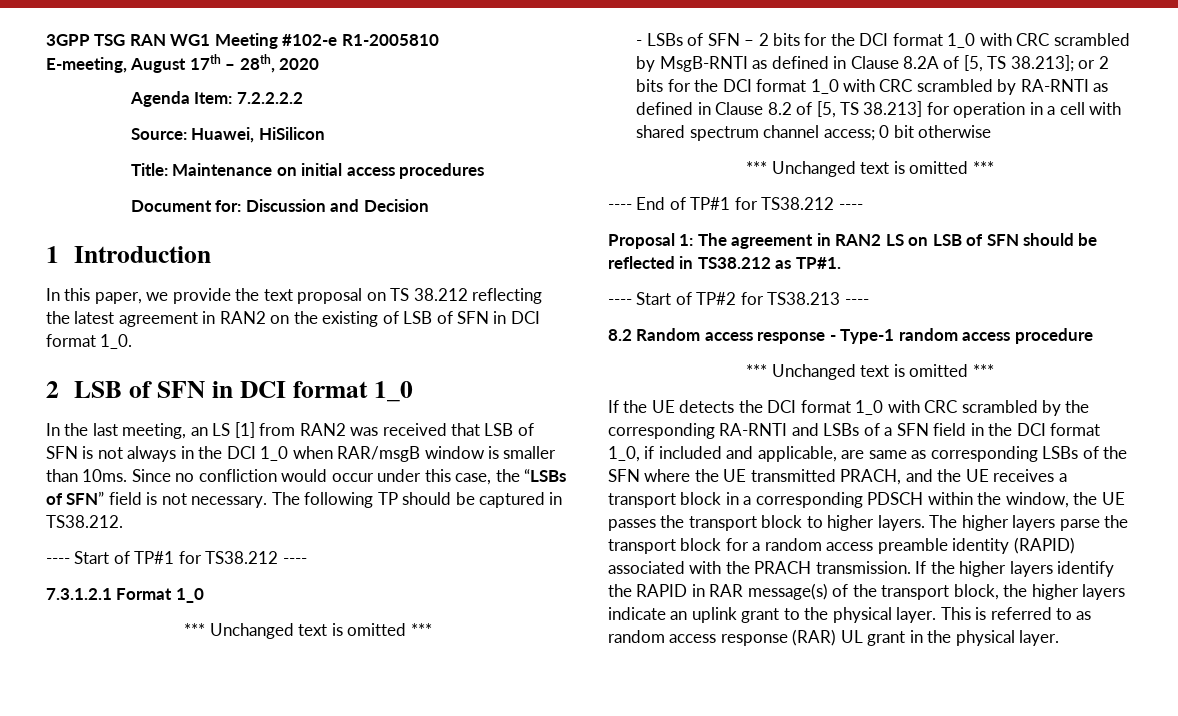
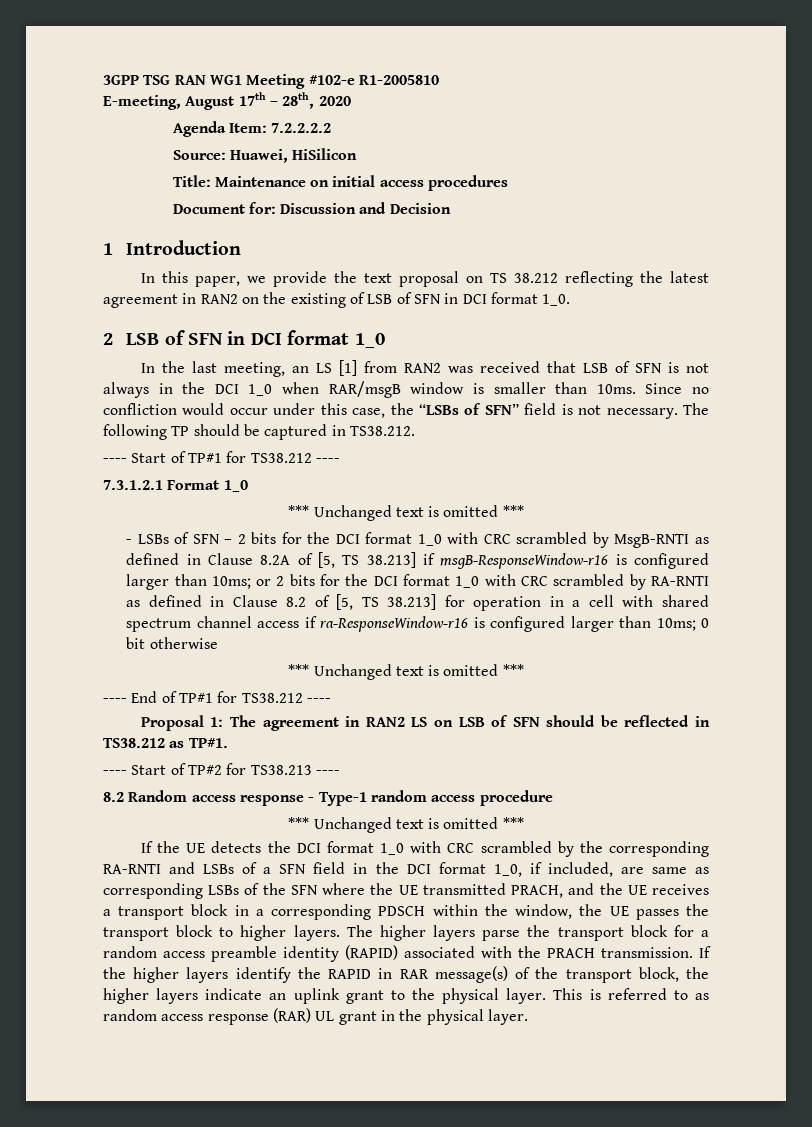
[1010,55,1074,72] 38.213]; -> [366,552,709,569] [126,574,251,590] 38.213] if msgB-ResponseWindow-r16 is configured larger than 10ms;
[823,129,875,141] access; -> [257,616,696,632] access if ra-ResponseWindow-r16 is configured larger than 10ms;
[658,446,837,462] included and applicable, -> [547,862,613,877] included,

